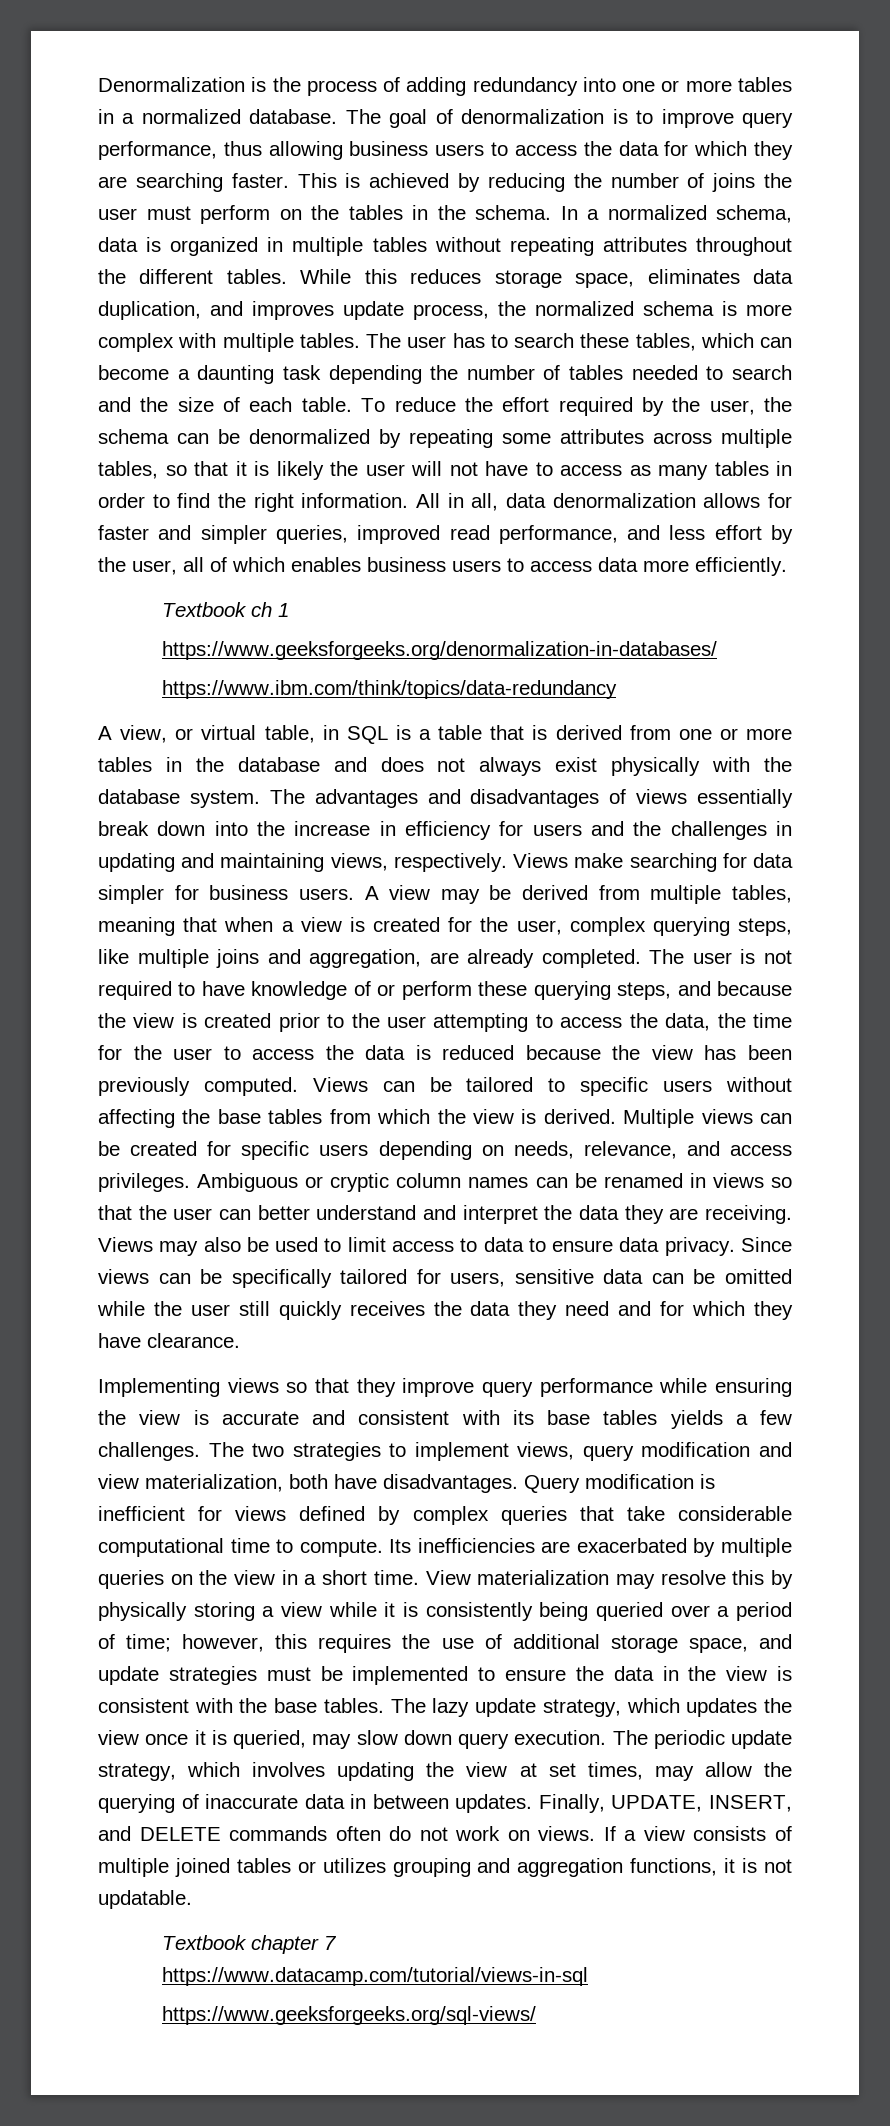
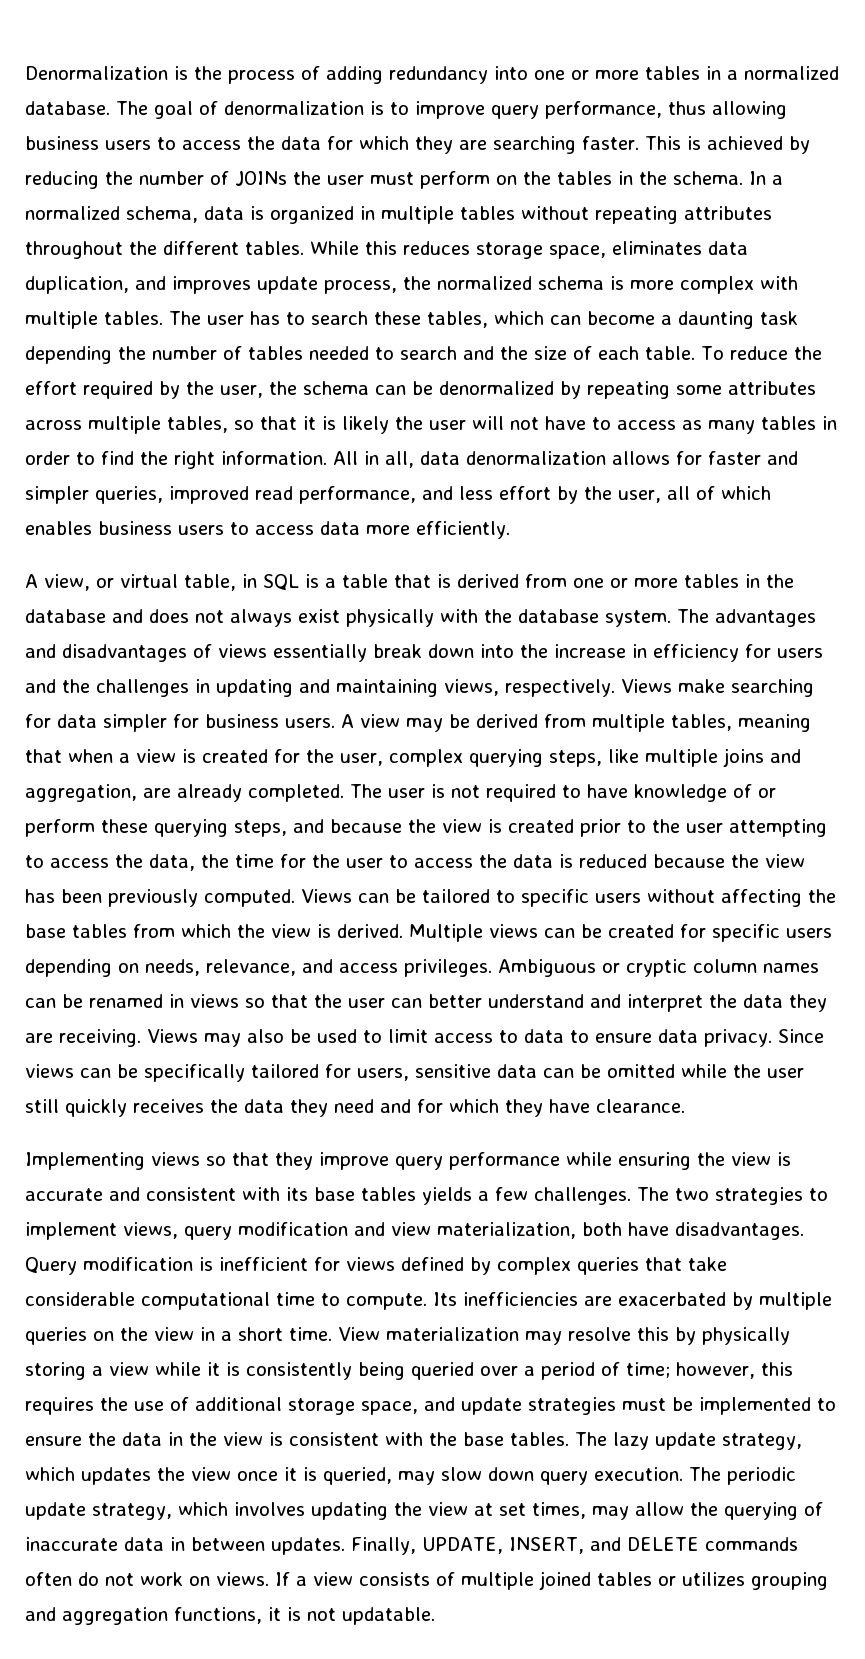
[712,173,756,192] joins -> [235,171,287,186] JOINs
[162,602,290,617] [162,641,718,660] [162,680,618,699] // Textbook ch 1 // https://www.geeksforgeeks.org/denormalization-in-databases/ // https://www.ibm.com/think/topics/data-redundancy -> (510, 530) none
[162,1935,338,1954] [162,1967,589,1986] [162,2006,537,2025] // Textbook chapter 7 // https://www.datacamp.com/tutorial/views-in-sql // https://www.geeksforgeeks.org/sql-views/ -> (435, 1616) none

